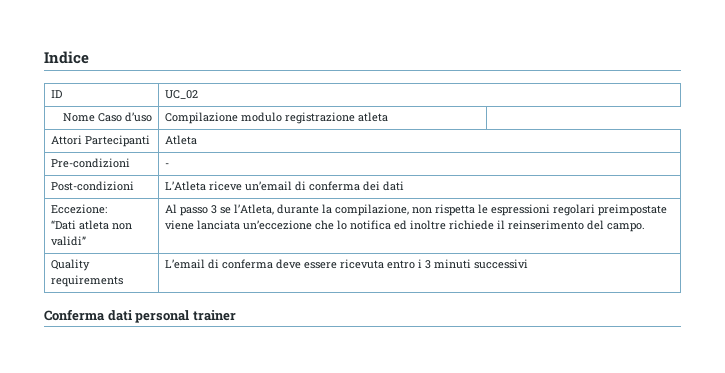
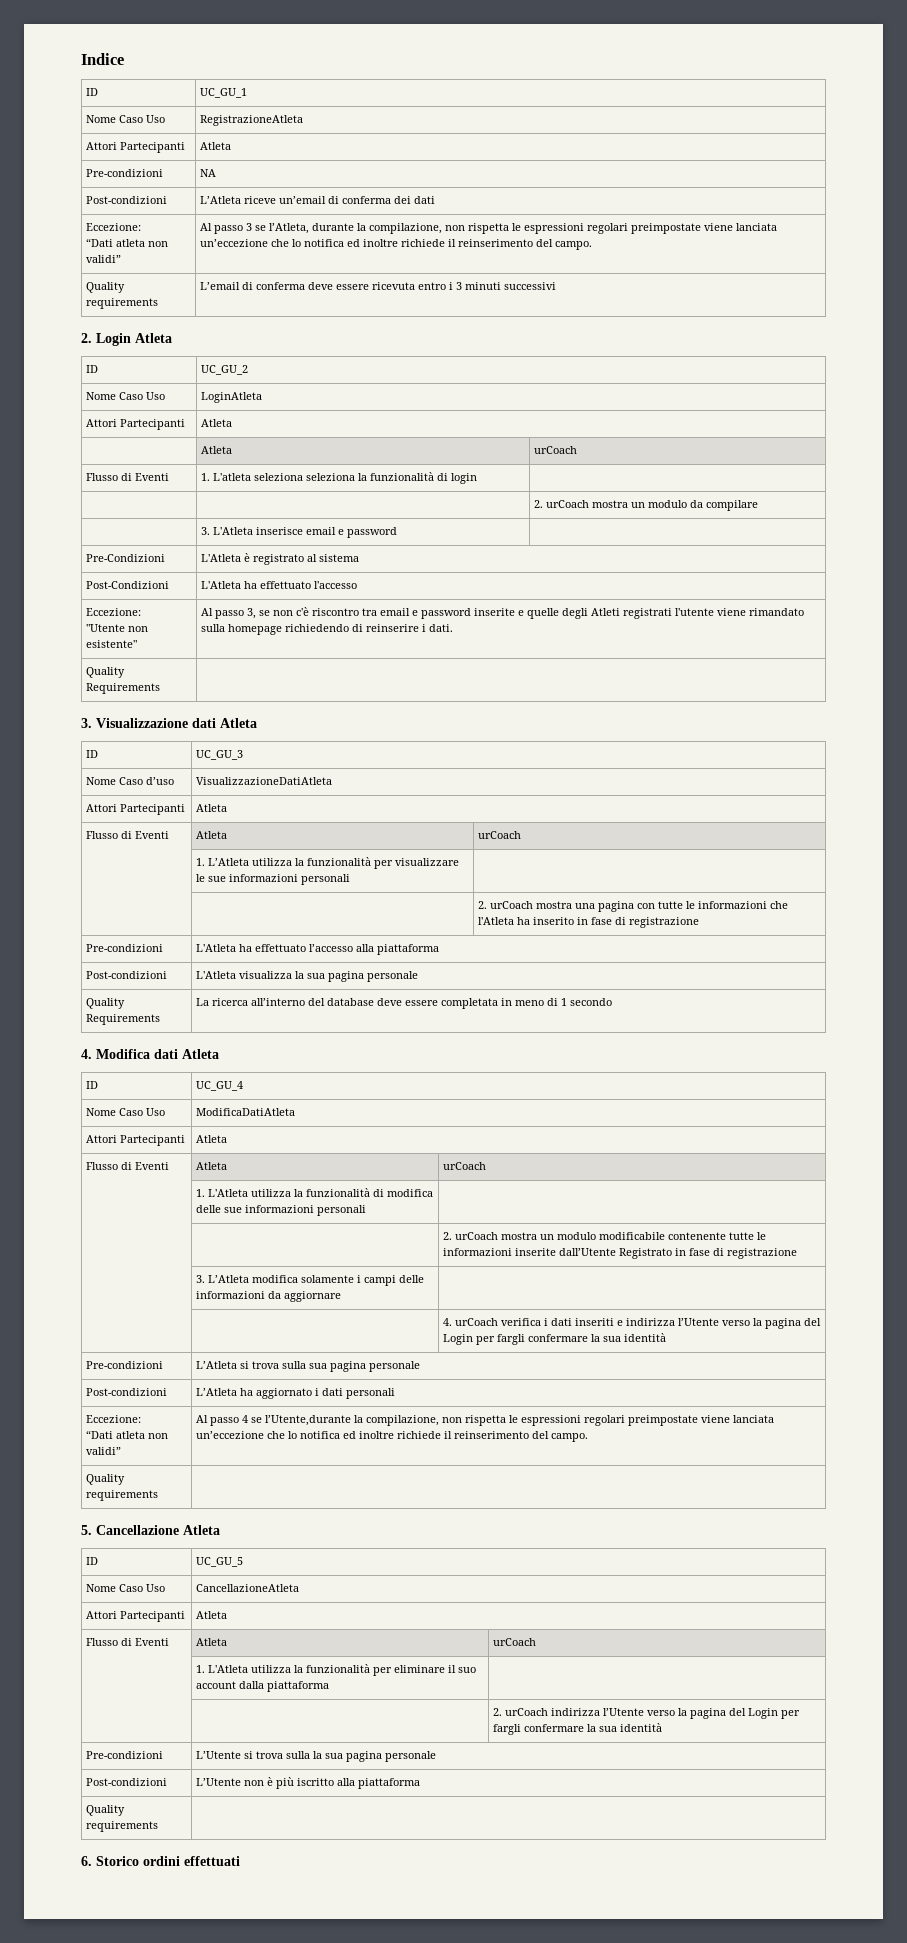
[165,90,199,99] [62,112,152,122] [165,112,389,124] UC_02 // Nome Caso d’uso | Compilazione modulo registrazione atleta -> [199,88,247,98] [85,115,165,123] [199,115,303,126] UC_GU_1 // Nome Caso Uso | RegistrazioneAtleta
[165,163,170,167] - -> [199,169,216,177] NA
[44,309,236,323] Conferma dati personal trainer -> [81,333,172,346] [85,365,98,373] [200,365,248,375] [85,392,165,400] [200,392,262,403] [85,419,185,430] [200,419,232,427] [200,446,232,454] [533,446,577,454] [85,473,169,481] [200,472,477,484] [533,500,758,511] [200,527,397,538] [85,554,165,562] [200,553,359,565] [85,581,169,589] [200,581,357,589] [85,608,141,616] [85,624,148,632] [85,640,137,648] [200,607,804,619] [200,624,453,635] [85,667,125,678] [85,683,160,694] [81,718,257,728] [85,750,98,758] [195,750,243,760] [85,777,174,785] [195,777,332,785] [85,804,185,815] [195,804,227,812] [85,831,169,839] [195,831,227,839] [477,831,521,839] [195,857,459,869] [195,874,350,885] [477,901,788,912] [477,917,699,928] [85,944,163,952] [195,944,439,955] [85,971,167,979] [195,971,418,982] [85,998,125,1009] [85,1014,160,1025] [195,998,612,1009] [81,1049,219,1059] [85,1081,98,1089] [195,1081,243,1091] [85,1108,165,1116] [195,1108,295,1116] [85,1135,185,1146] [195,1135,227,1143] [85,1162,169,1170] [195,1162,227,1170] [442,1162,486,1170] [195,1188,433,1197] [195,1205,366,1216] [442,1232,766,1240] [442,1248,797,1259] [195,1275,424,1286] [195,1291,341,1302] [442,1318,821,1329] [442,1333,666,1345] [85,1361,163,1369] [195,1361,420,1372] [85,1388,167,1396] [195,1388,395,1399] [85,1415,141,1423] [85,1430,168,1439] [85,1447,121,1455] [195,1415,774,1426] [195,1431,588,1442] [85,1474,125,1485] [85,1490,158,1501] [81,1525,220,1535] [85,1557,98,1565] [195,1557,243,1567] [85,1584,165,1592] [195,1584,299,1592] [85,1611,185,1622] [195,1611,227,1619] [85,1638,169,1646] [195,1638,227,1646] [492,1638,536,1646] [195,1664,476,1676] [195,1681,329,1692] [492,1708,800,1719] [492,1723,662,1735] [85,1751,163,1759] [195,1751,436,1762] [85,1778,167,1786] [195,1777,420,1789] [85,1805,125,1816] [85,1821,158,1832] [81,1856,240,1866] 2. Login Atleta // ID | UC_GU_2 // Nome Caso Uso | LoginAtleta // Attori Partecipanti | Atleta // | Atleta | urCoach // Flusso di Eventi | 1. L'atleta seleziona seleziona la funzionalità di login | // | | 2. urCoach mostra un modulo da compilare // | 3. L'Atleta inserisce email e password | // Pre-Condizioni | L'Atleta è registrato al sistema // Post-Condizioni | L'Atleta ha effettuato l'accesso // Eccezione: // "Utente non esistente" | Al passo 3, se non c'è riscontro tra email e password inserite e quelle degli Atleti registrati l'utente viene rimandato sulla homepage richiedendo di reinserire i dati. // Quality Requirements | // 3. Visualizzazione dati Atleta // ID | UC_GU_3 // Nome Caso d’uso | VisualizzazioneDatiAtleta // Attori Partecipanti | Atleta // Flusso di Eventi | Atleta | urCoach // | 1. L’Atleta utilizza la funzionalità per visualizzare le sue informazioni personali | // | | 2. urCoach mostra una pagina con tutte le informazioni che l'Atleta ha inserito in fase di registrazione // Pre-condizioni | L'Atleta ha effettuato l’accesso alla piattaforma // Post-condizioni | L'Atleta visualizza la sua pagina personale // Quality Requirements | La ricerca all’interno del database deve essere completata in meno di 1 secondo // 4. Modifica dati Atleta // ID | UC_GU_4 // Nome Caso Uso | ModificaDatiAtleta // Attori Partecipanti | Atleta // Flusso di Eventi | Atleta | urCoach // | 1. L'Atleta utilizza la funzionalità di modifica delle sue informazioni personali | // | | 2. urCoach mostra un modulo modificabile contenente tutte le informazioni inserite dall’Utente Registrato in fase di registrazione // | 3. L’Atleta modifica solamente i campi delle informazioni da aggiornare | // | | 4. urCoach verifica i dati inseriti e indirizza l’Utente verso la pagina del Login per fargli confermare la sua identità // Pre-condizioni | L’Atleta si trova sulla sua pagina personale // Post-condizioni | L’Atleta ha aggiornato i dati personali // Eccezione: // “Dati atleta non validi” | Al passo 4 se l’Utente,durante la compilazione, non rispetta le espressioni regolari preimpostate viene lanciata un’eccezione che lo notifica ed inoltre richiede il reinserimento del campo. // Quality requirements | // 5. Cancellazione Atleta // ID | UC_GU_5 // Nome Caso Uso | CancellazioneAtleta // Attori Partecipanti | Atleta // Flusso di Eventi | Atleta | urCoach // | 1. L'Atleta utilizza la funzionalità per eliminare il suo account dalla piattaforma | // | | 2. urCoach indirizza l’Utente verso la pagina del Login per fargli confermare la sua identità // Pre-condizioni | L’Utente si trova sulla la sua pagina personale // Post-condizioni | L’Utente non è più iscritto alla piattaforma // Quality requirements | // 6. Storico ordini effettuati

